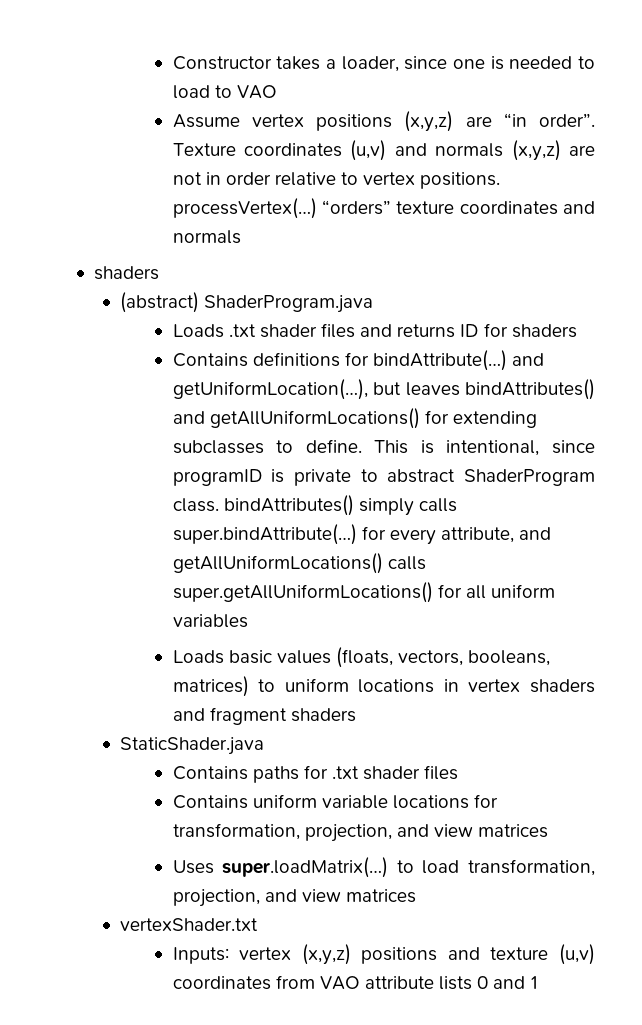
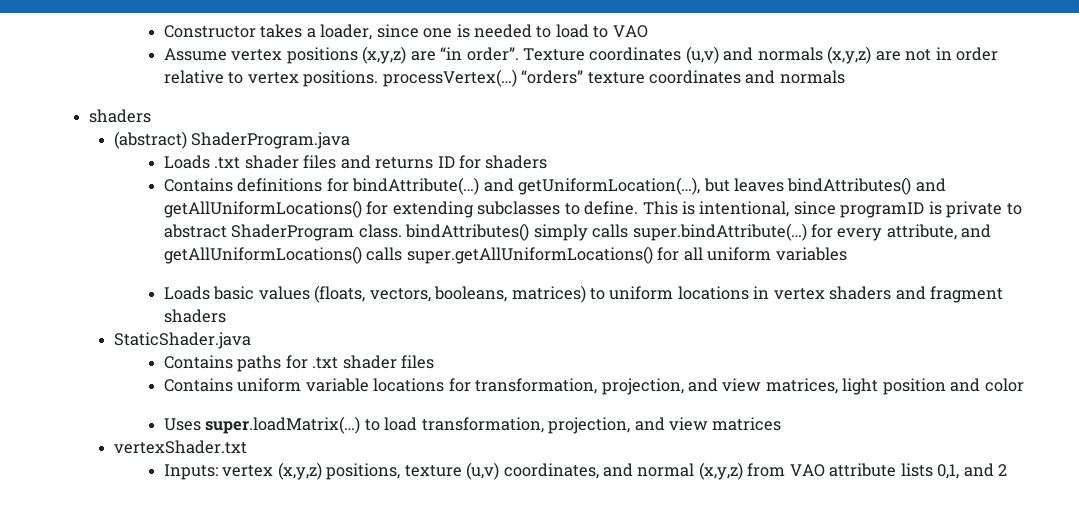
[478,824,549,838] matrices -> [765,378,1024,395] matrices, light position and color
[361,944,595,965] [172,976,271,990] positions and texture (u,v) coordinates -> [326,462,743,480] positions, texture (u,v) coordinates, and normal (x,y,z)
[477,976,537,989] 0 and 1 -> [937,463,1008,479] 0,1, and 2

